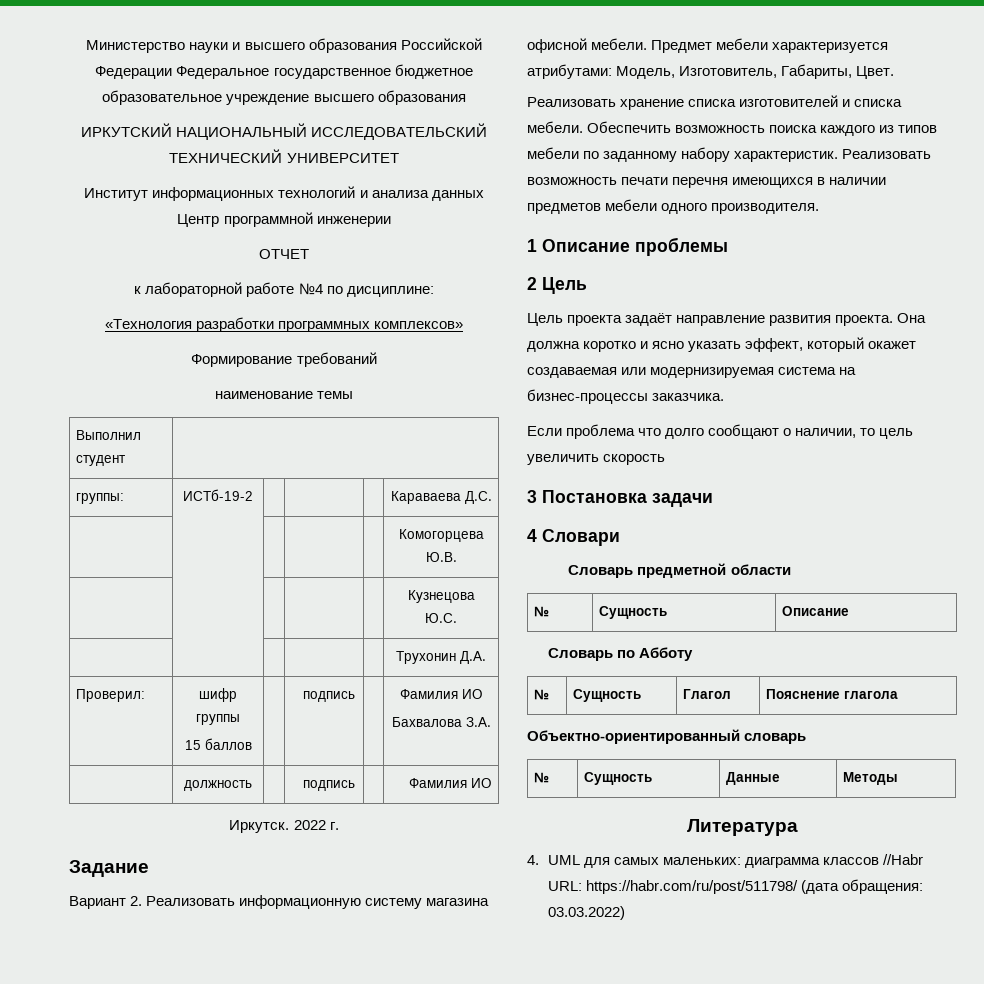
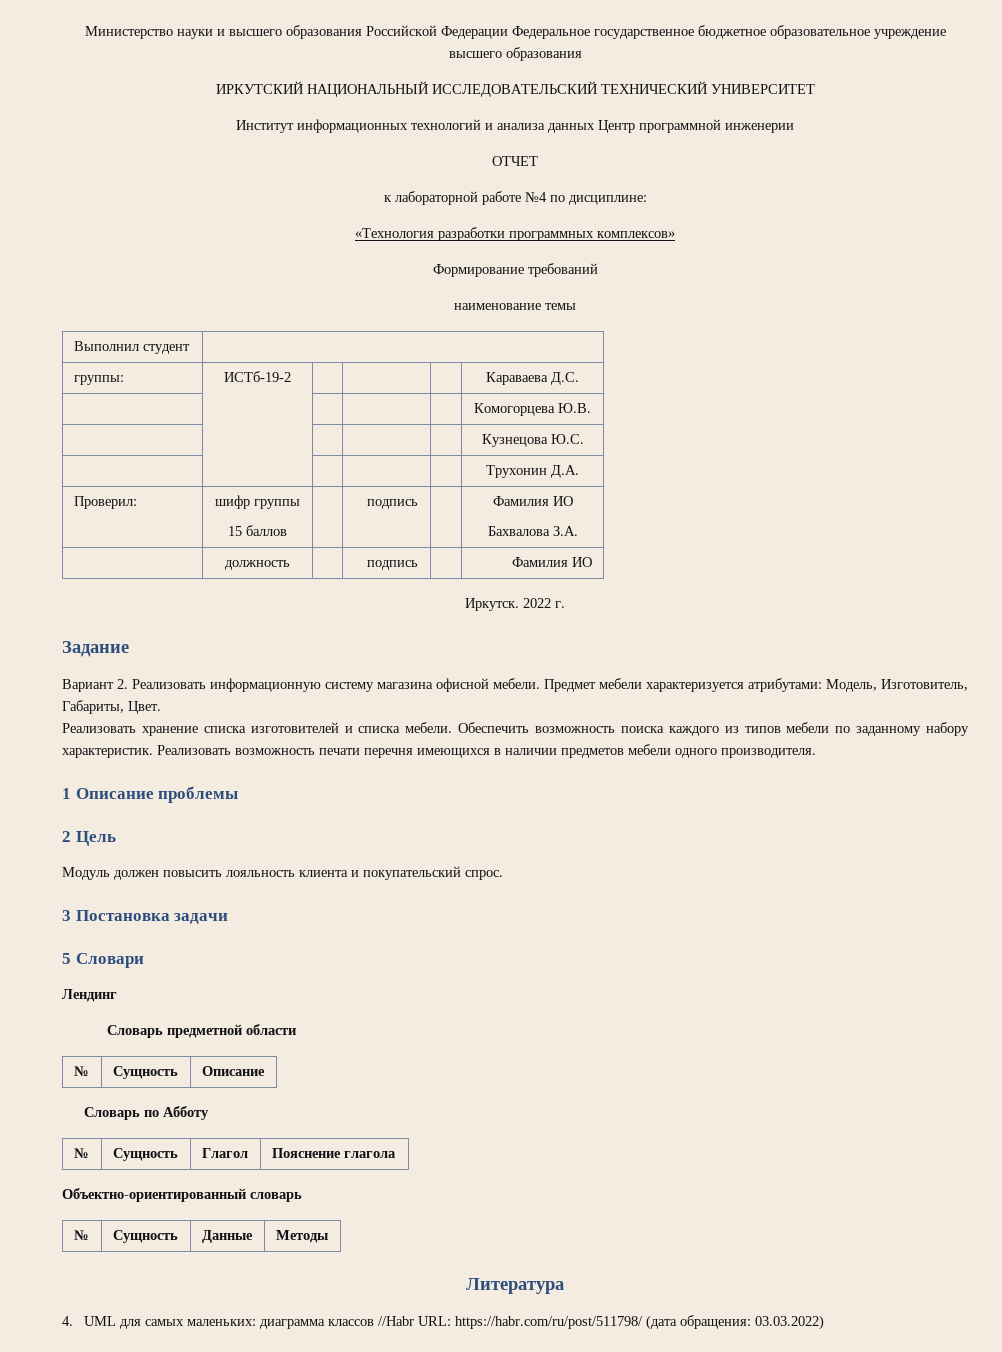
[527,313,927,326] [527,337,917,352] [527,367,857,378] [527,389,725,404] [527,424,914,439] [527,454,666,465] Цель проекта задаёт направление развития проекта. Она должна коротко и ясно указать эффект, который окажет создаваемая или модернизируемая система на бизнес-процессы заказчика. // Если проблема что долго сообщают о наличии, то цель увеличить скорость -> [62,866,503,880] Модуль должен повысить лояльность клиента и покупательский спрос.
[527,529,537,542] 4 -> [62,953,71,964] 5
(620, 537) none -> [62,989,117,1002] // Лендинг

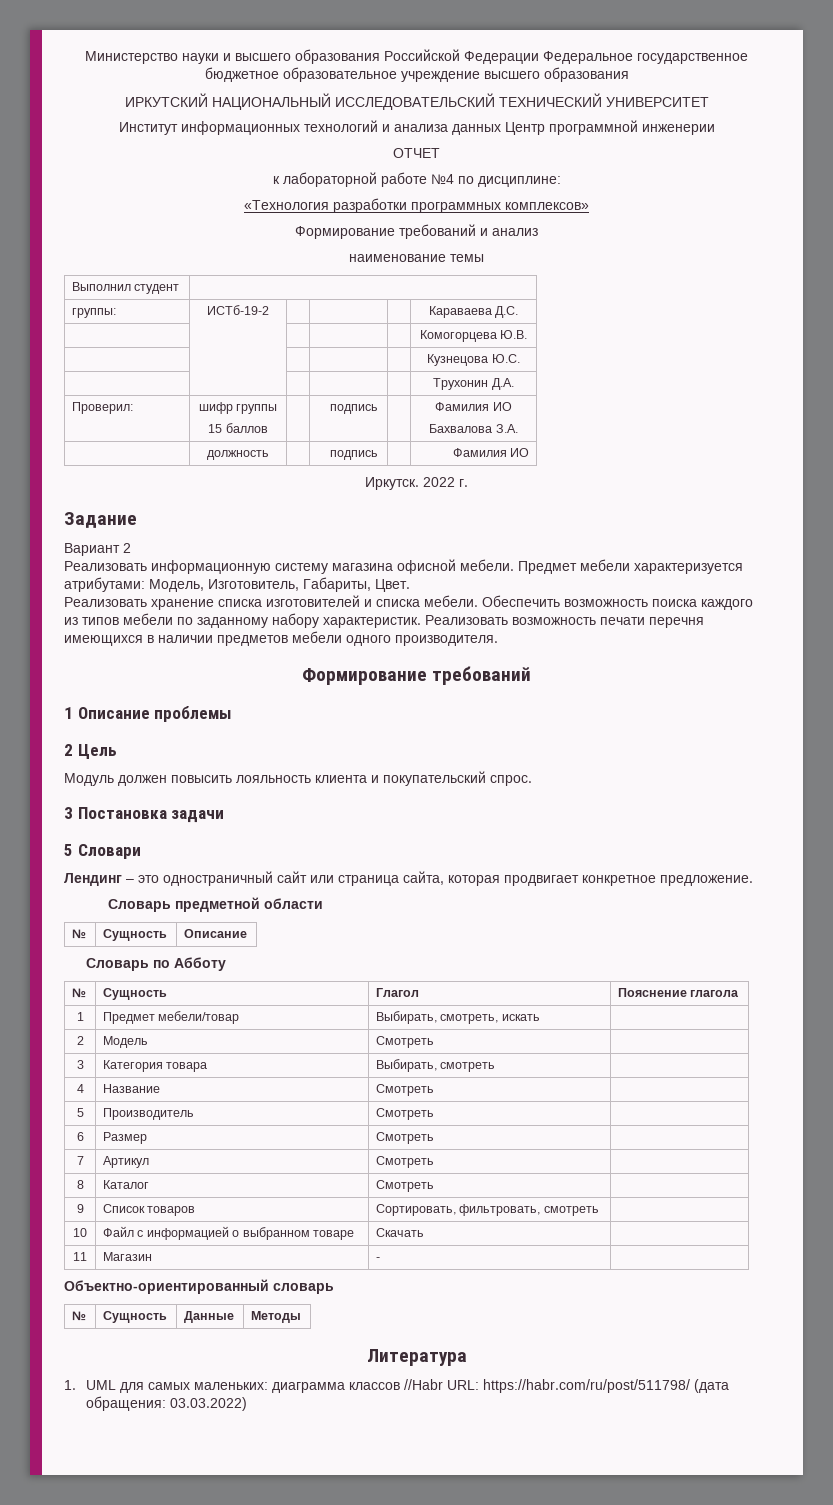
(598, 270) none -> [480,228,538,236] и анализ
[117,679,128,689] 2. -> [123,543,131,553] 2 //
(816, 753) none -> [301,666,532,685] // Формирование требований
(117, 995) none -> [126,871,753,886] – это одностраничный сайт или страница сайта, которая продвигает конкретное предложение.
(396, 1154) none -> [76,1012,84,1021] [103,1011,240,1024] [376,1011,540,1024] [76,1036,84,1045] [103,1036,149,1048] [376,1036,435,1048] [76,1060,84,1069] [103,1060,208,1072] [376,1059,496,1072] [76,1084,84,1093] [103,1084,161,1093] [376,1084,435,1096] [76,1108,84,1117] [103,1108,195,1120] [376,1108,435,1120] [76,1132,84,1141] [103,1132,148,1144] [376,1132,435,1144] [76,1156,84,1165] [103,1156,150,1168] [376,1156,435,1168] [76,1180,84,1189] [103,1180,150,1189] [376,1180,435,1192] [76,1204,84,1213] [103,1204,196,1216] [376,1204,599,1216] [73,1228,87,1237] [103,1226,354,1240] [376,1228,425,1237] [73,1252,87,1261] [103,1252,153,1261] [376,1257,381,1261] // 1 | Предмет мебели/товар | Выбирать, смотреть, искать | // 2 | Модель | Смотреть | // 3 | Категория товара | Выбирать, смотреть | // 4 | Название | Смотреть | // 5 | Производитель | Смотреть | // 6 | Размер | Смотреть | // 7 | Артикул | Смотреть | // 8 | Каталог | Смотреть | // 9 | Список товаров | Сортировать, фильтровать, смотреть | // 10 | Файл с информацией о выбранном товаре | Скачать | // 11 | Магазин | - |
[62,1316,73,1326] 4. -> [64,1380,76,1390] 1.

